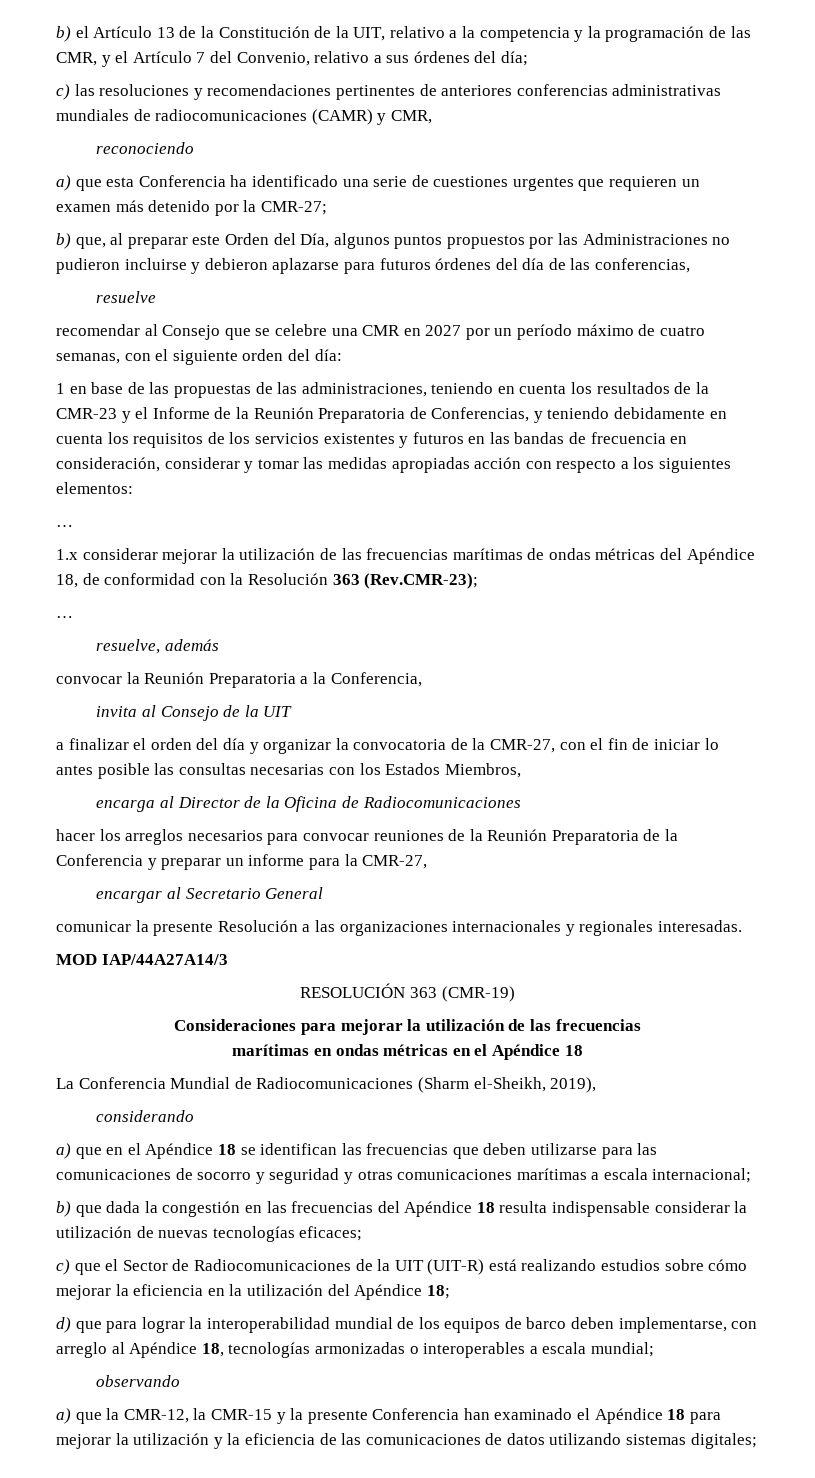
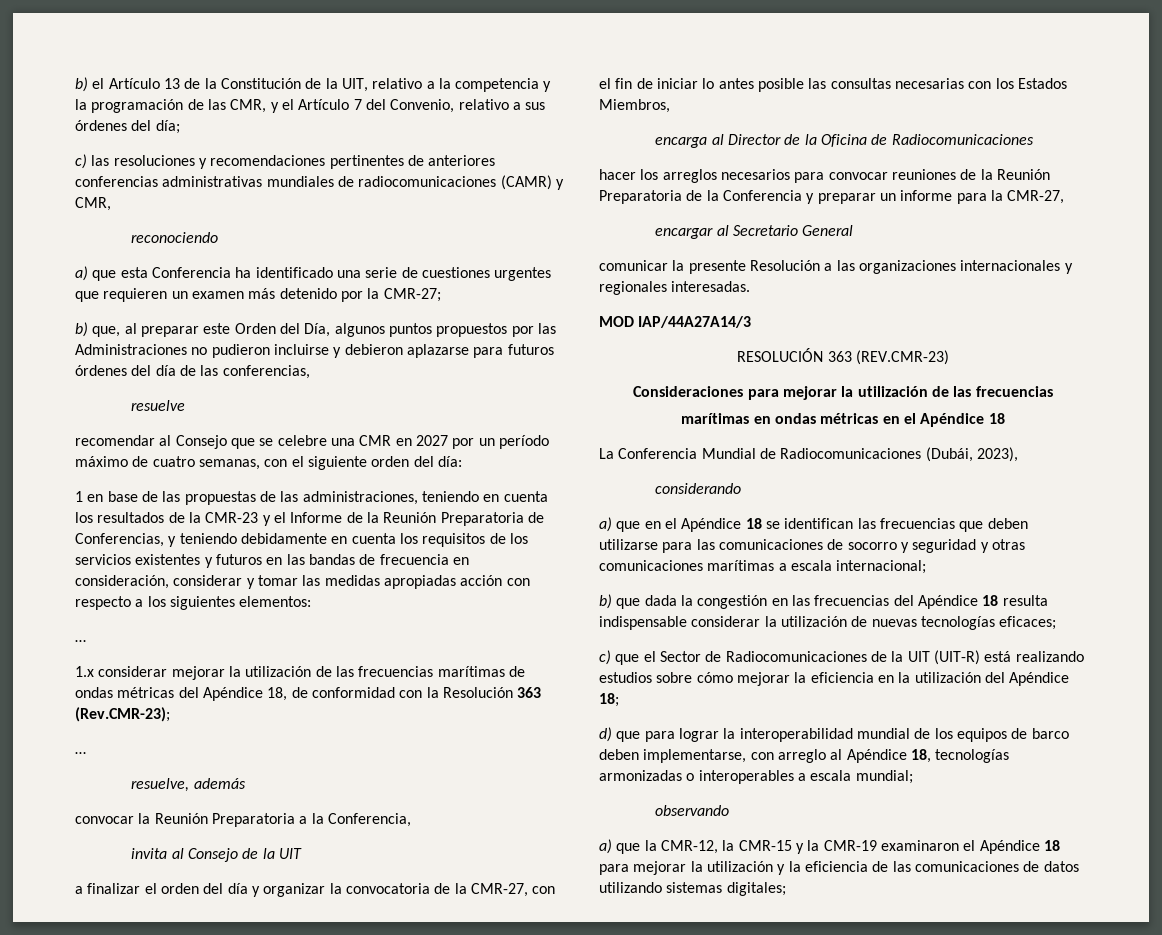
[441,986,515,1002] (CMR-19) -> [855,350,949,365] (REV.CMR-23)
[417,1077,597,1093] (Sharm el-Sheikh, 2019), -> [925,447,1018,462] (Dubái, 2023),
[307,1408,573,1424] presente Conferencia han examinado -> [823,840,959,851] CMR-19 examinaron

